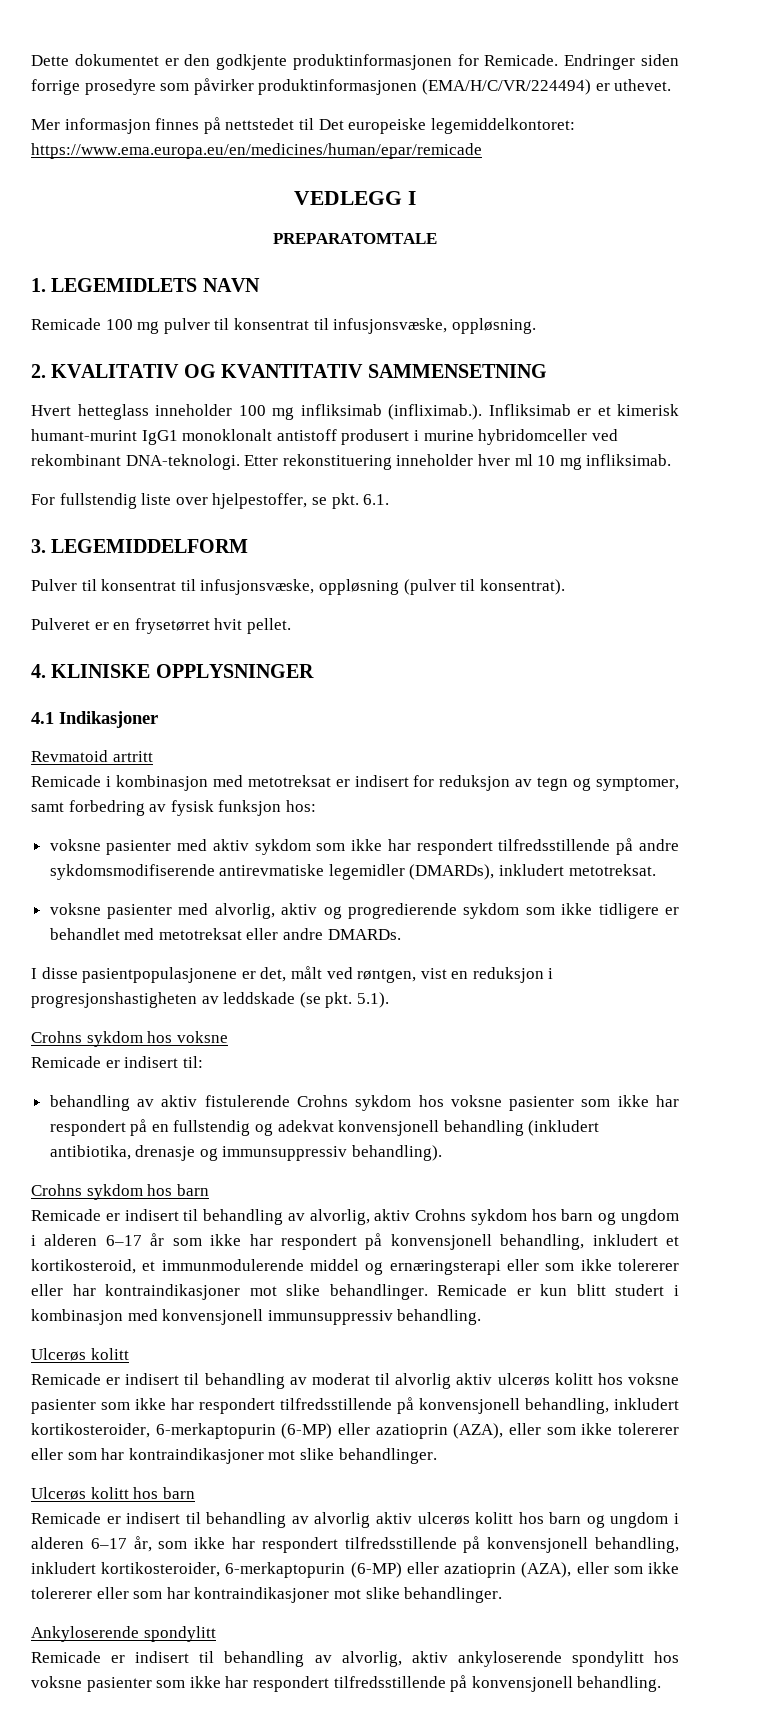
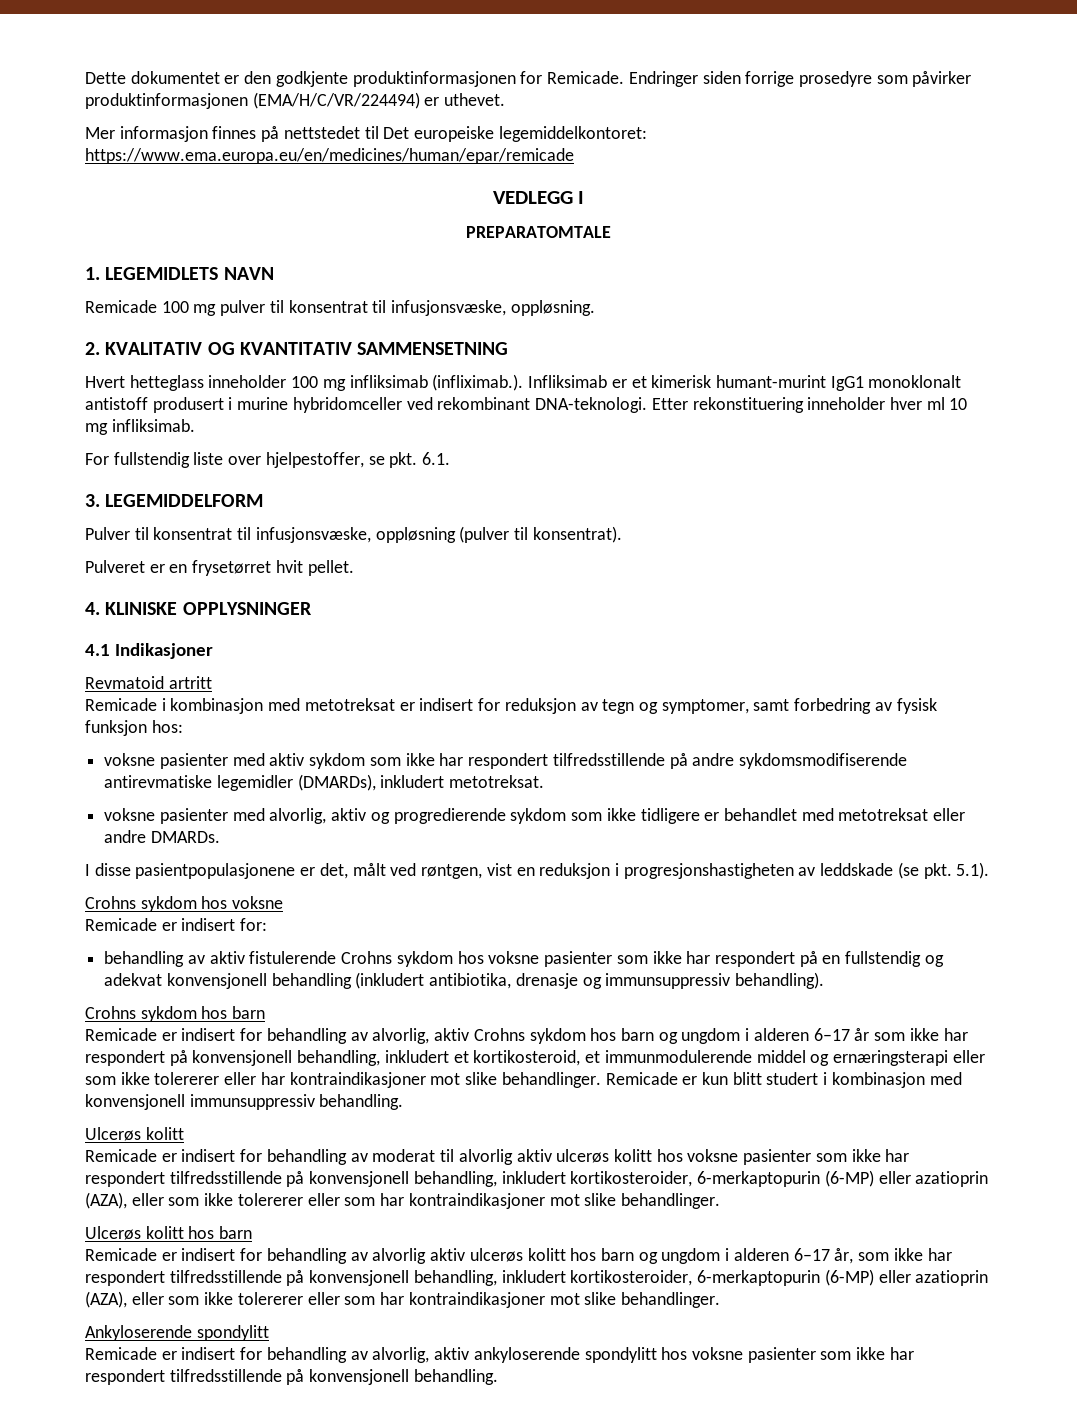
[182,1056,203,1068] til: -> [240,918,268,931] for:
[183,1209,199,1221] til -> [240,1028,263,1041] for
[184,1373,200,1385] til -> [240,1149,263,1162] for
[185,1512,201,1524] til -> [240,1248,263,1261] for
[199,1651,215,1663] til -> [240,1347,263,1360] for

